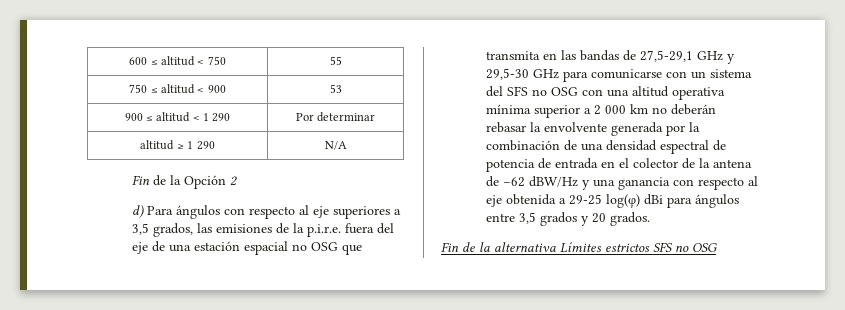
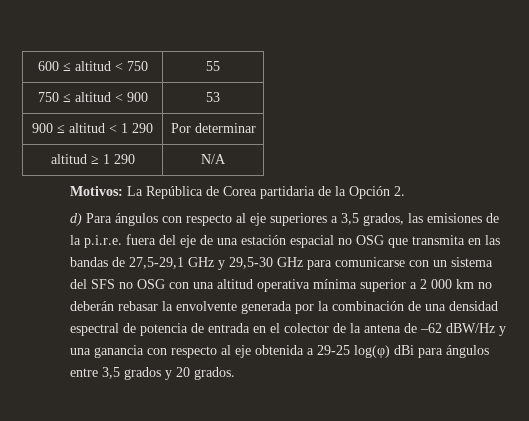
[131,175,150,185] Fin -> [69,186,315,199] Motivos: La República de Corea partidaria
[229,176,238,186] 2 -> [393,186,405,196] 2.
[441,242,717,253] // Fin de la alternativa Límites estrictos SFS no OSG -> (235, 373) none

